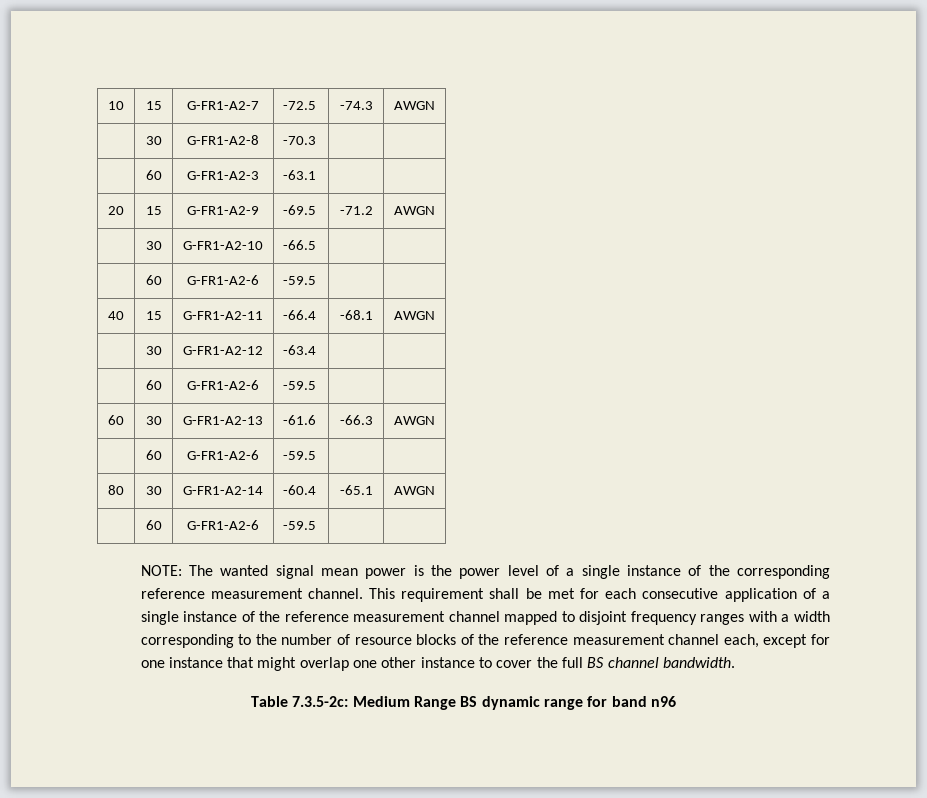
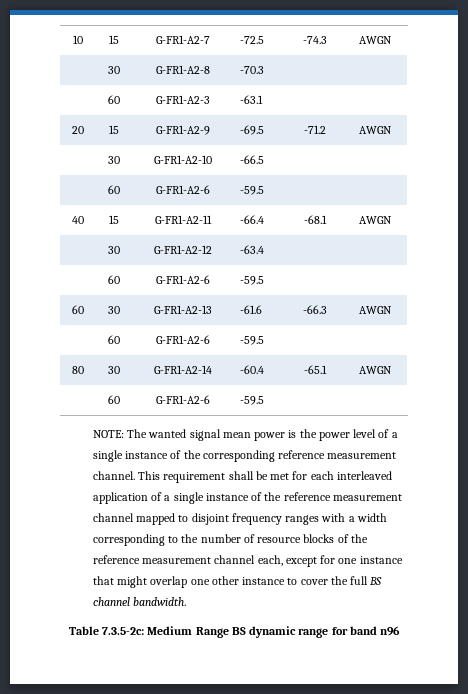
[642,588,719,599] consecutive -> [336,471,392,480] interleaved

